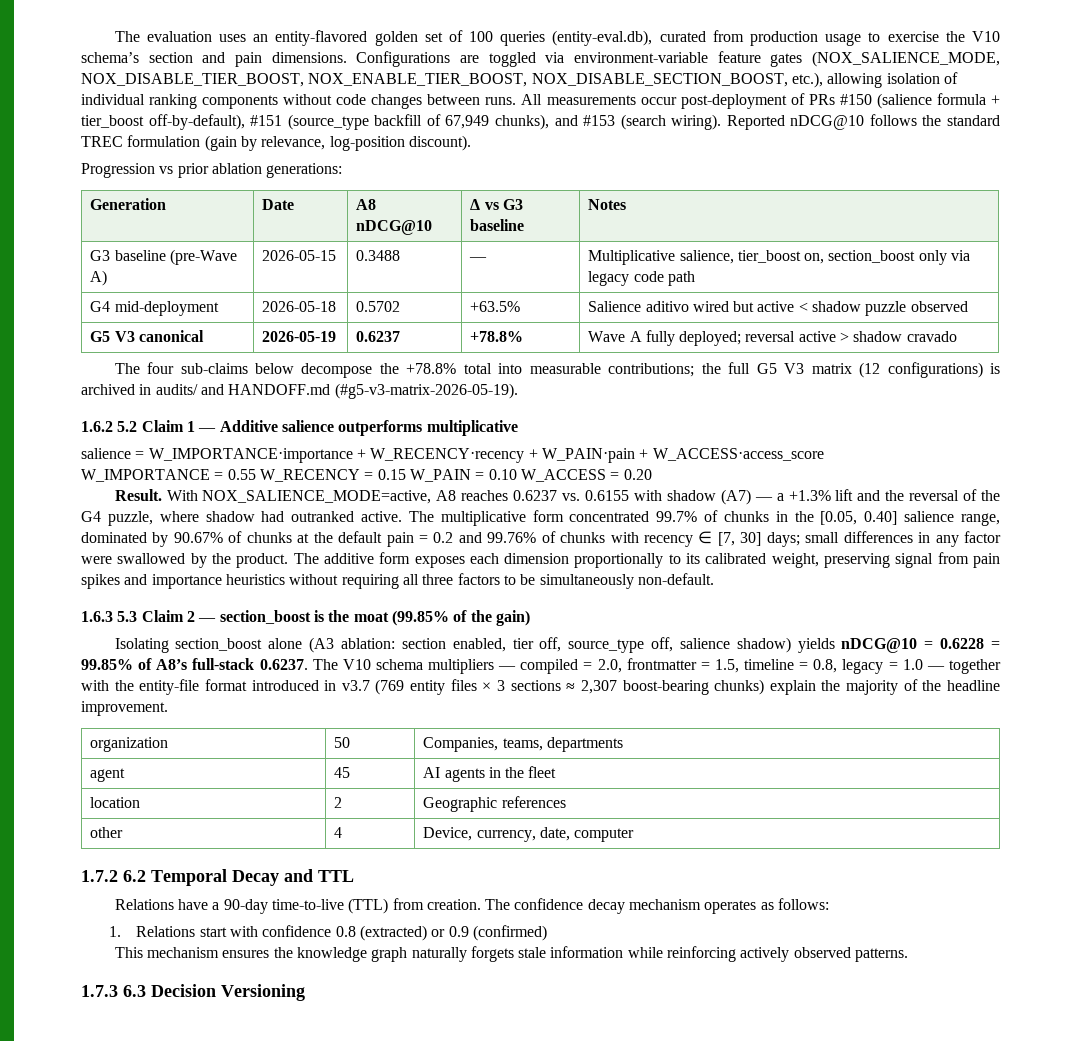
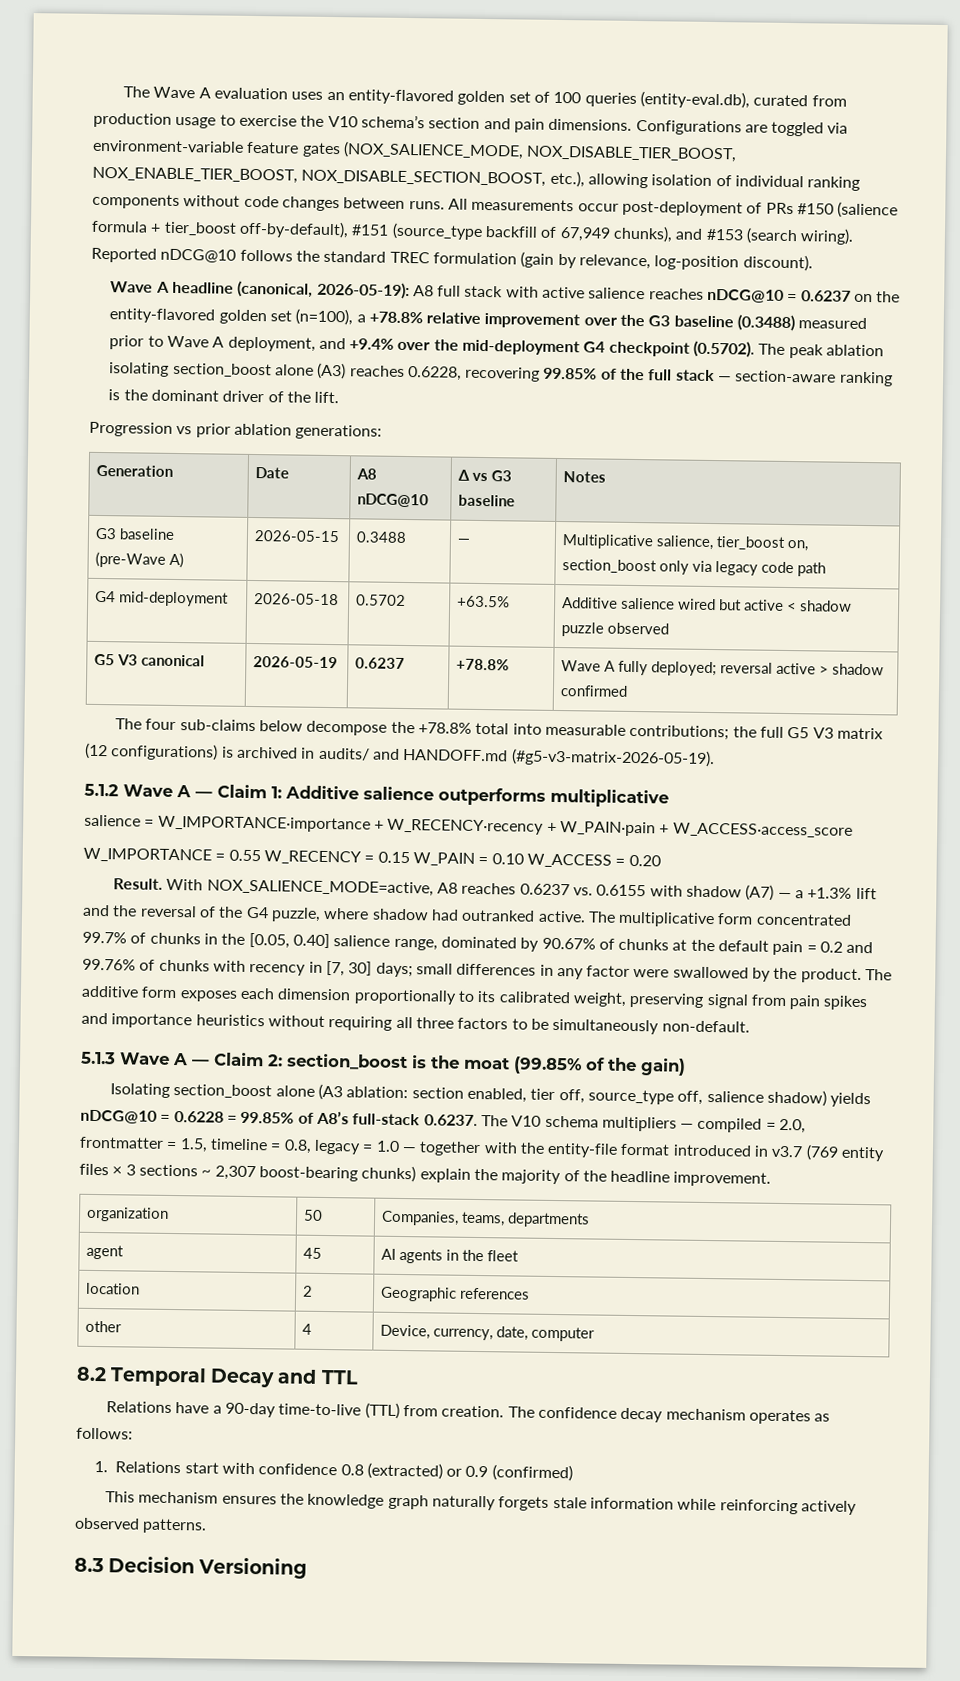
[114,31,140,42] The -> [123,86,211,99] The Wave A
(471, 143) none -> [110,280,901,303] [109,308,868,332] [109,335,885,359] [109,362,893,387] [108,389,340,404] // Wave A headline (canonical, 2026-05-19): A8 full stack with active salience reaches nDCG@10 = 0.6237 on the entity-flavored golden set (n=100), a +78.8% relative improvement over the G3 baseline (0.3488) measured prior to Wave A deployment, and +9.4% over the mid-deployment G4 checkpoint (0.5702). The peak ablation isolating section_boost alone (A3) reaches 0.6228, recovering 99.85% of the full stack — section-aware ranking is the dominant driver of the lift.
[588,301,689,312] Salience aditivo -> [562,597,676,610] Additive salience
[906,331,957,342] cravado -> [560,685,629,697] confirmed
[81,420,217,432] 1.6.2 5.2 Claim 1 — -> [84,783,282,799] 5.1.2 Wave A — Claim 1:
[698,531,713,544] ∈ -> [308,961,323,973] in
[81,610,217,622] 1.6.3 5.3 Claim 2 — -> [81,1051,283,1067] 5.1.3 Wave A — Claim 2:
[566,683,576,691] ≈ -> [201,1169,212,1177] ~
[81,870,146,882] 1.7.2 6.2 -> [76,1366,107,1382] 8.2
[81,985,146,997] 1.7.3 6.3 -> [74,1557,104,1573] 8.3

